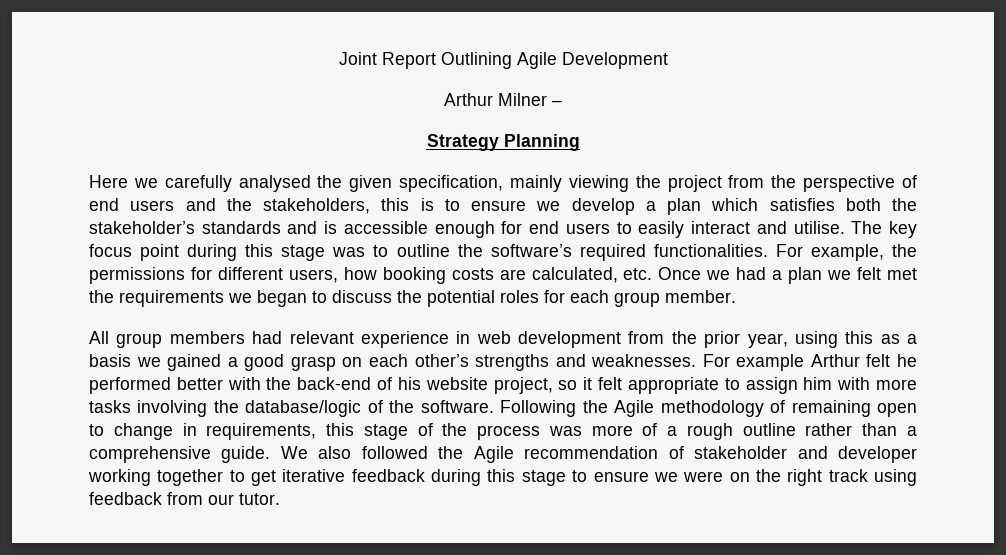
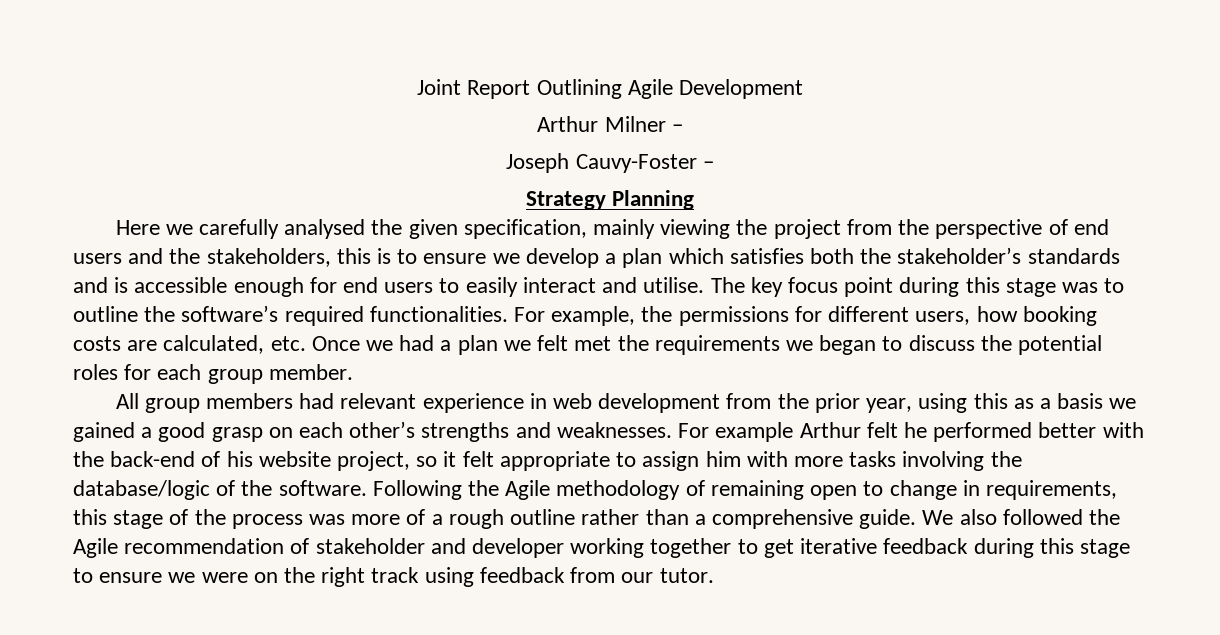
(562, 103) none -> [506,153,714,173] // Joseph Cauvy-Foster –

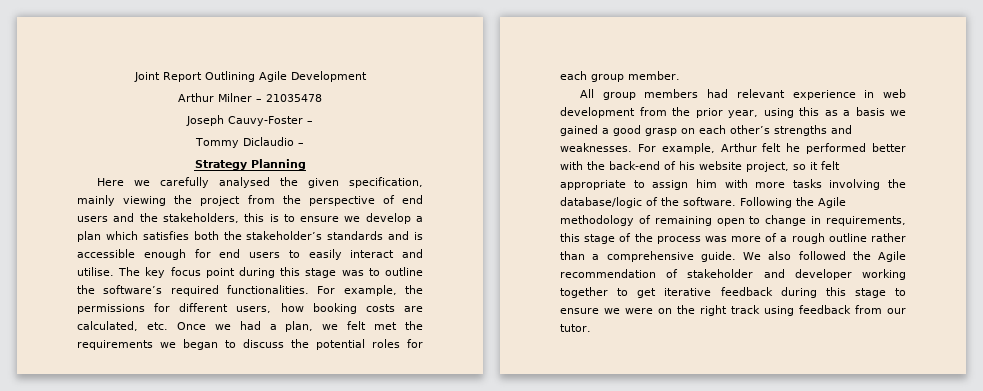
(683, 128) none -> [266,94,322,102] 21035478
(714, 165) none -> [195,137,304,148] // Tommy Diclaudio –
[457,335,498,355] plan -> [285,321,314,332] plan,
[715,422,794,442] example -> [661,143,715,154] example,

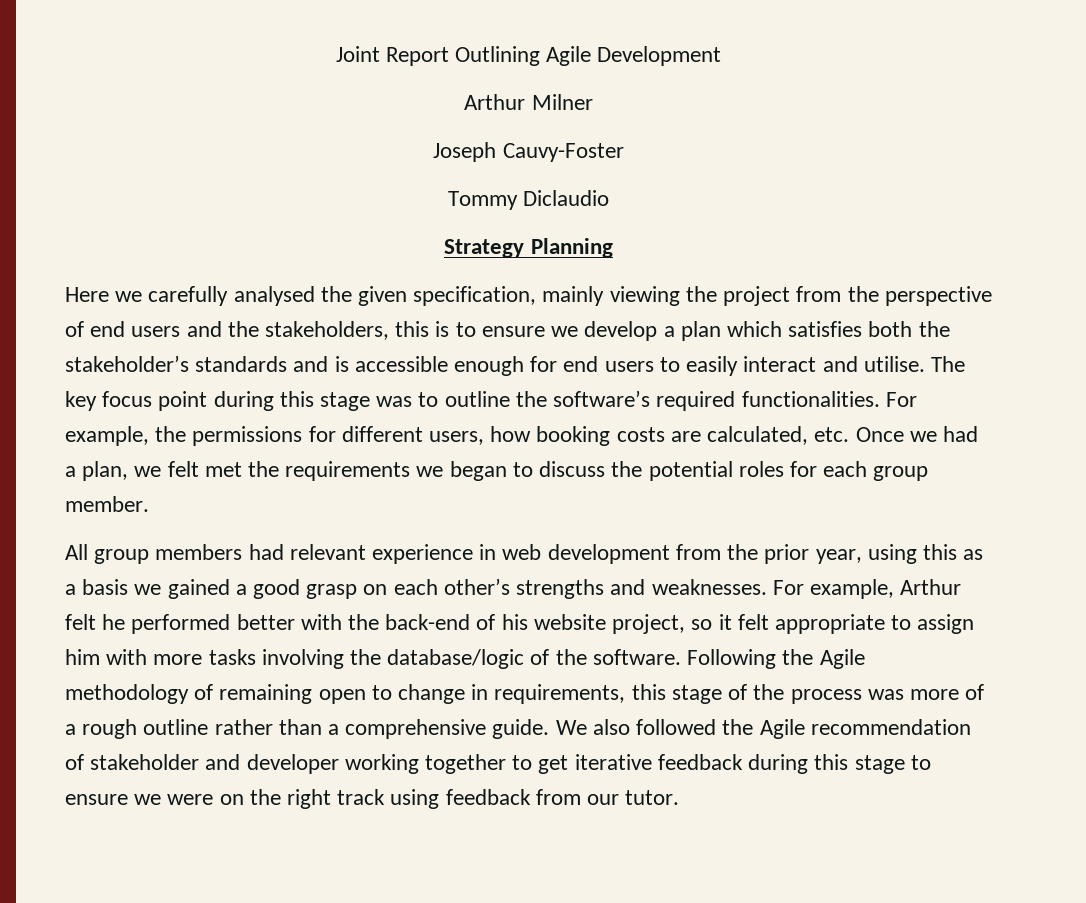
[256,94,322,102] – 21035478 -> (593, 102) none
[307,121,313,124] – -> (624, 152) none
[297,143,304,146] – -> (610, 198) none

